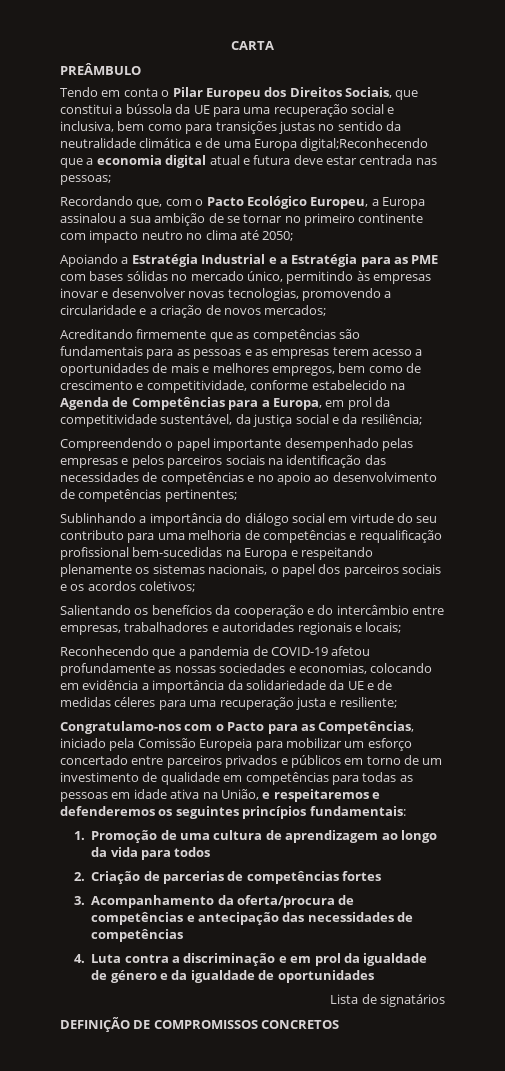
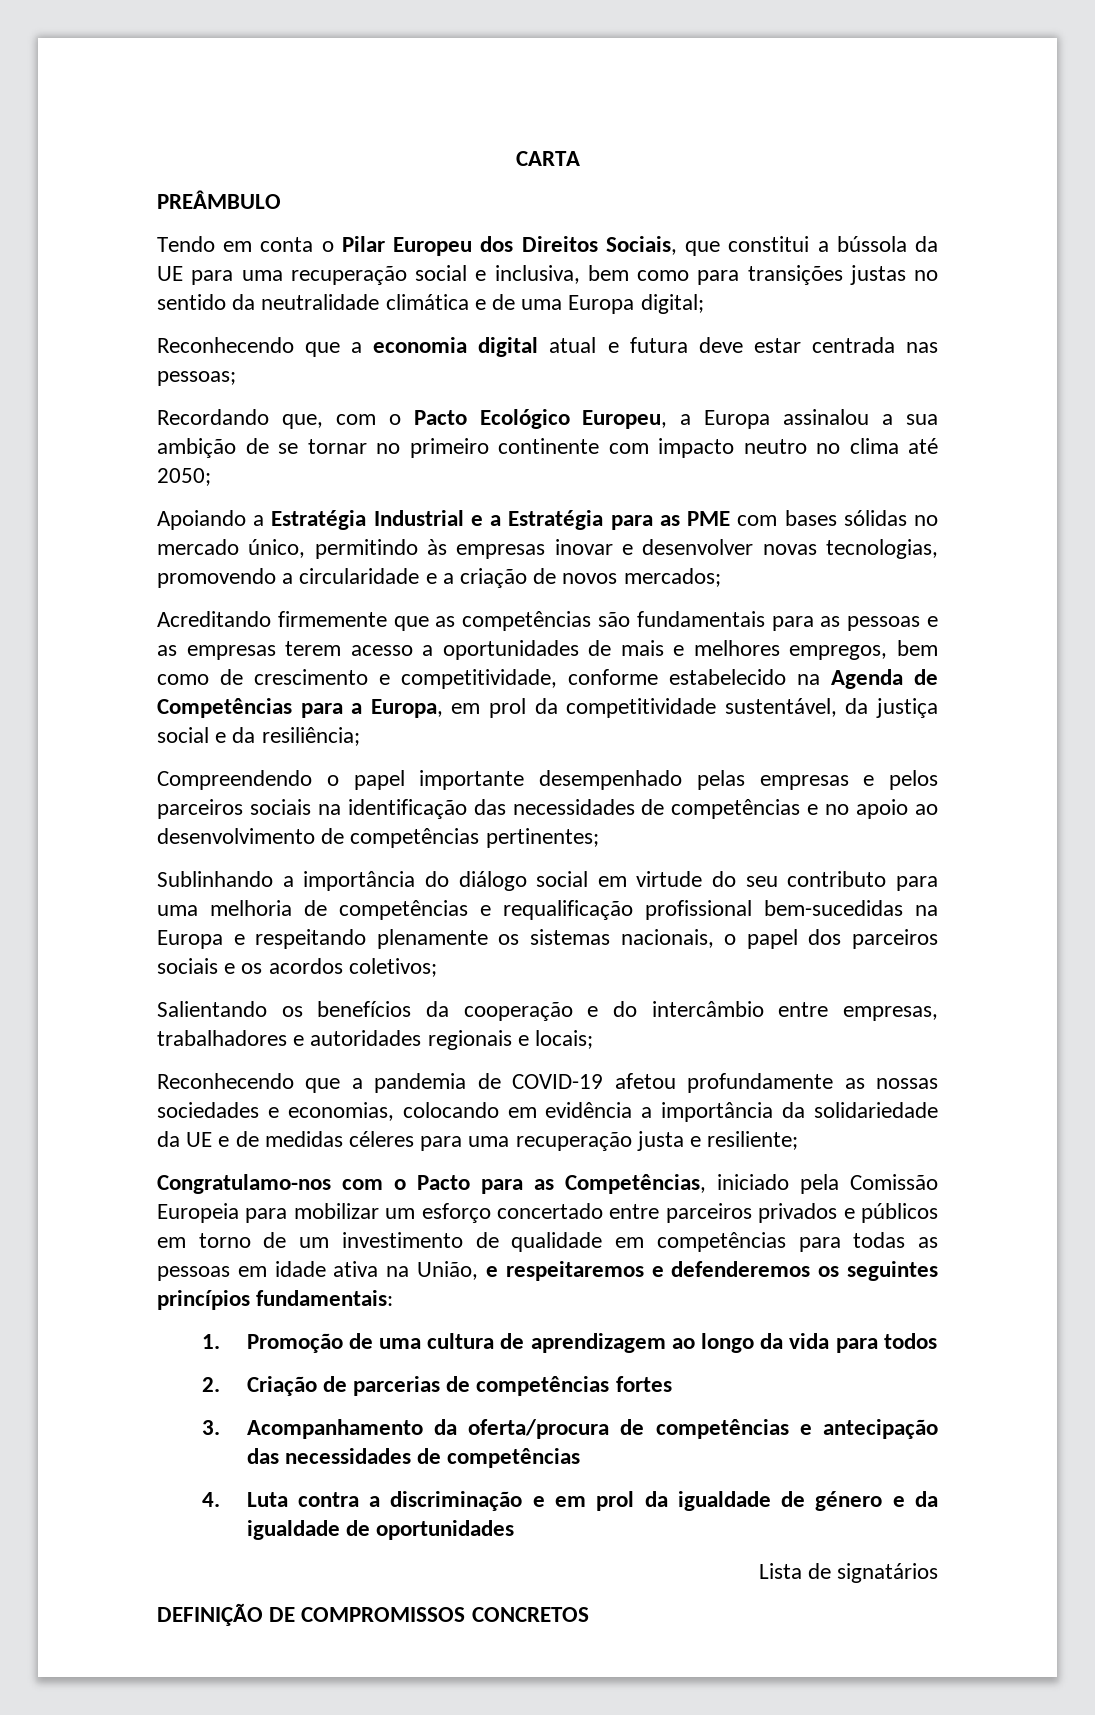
[300,138,429,151] digital;Reconhecendo -> [640,294,704,314] [157,337,294,353] digital; // Reconhecendo

